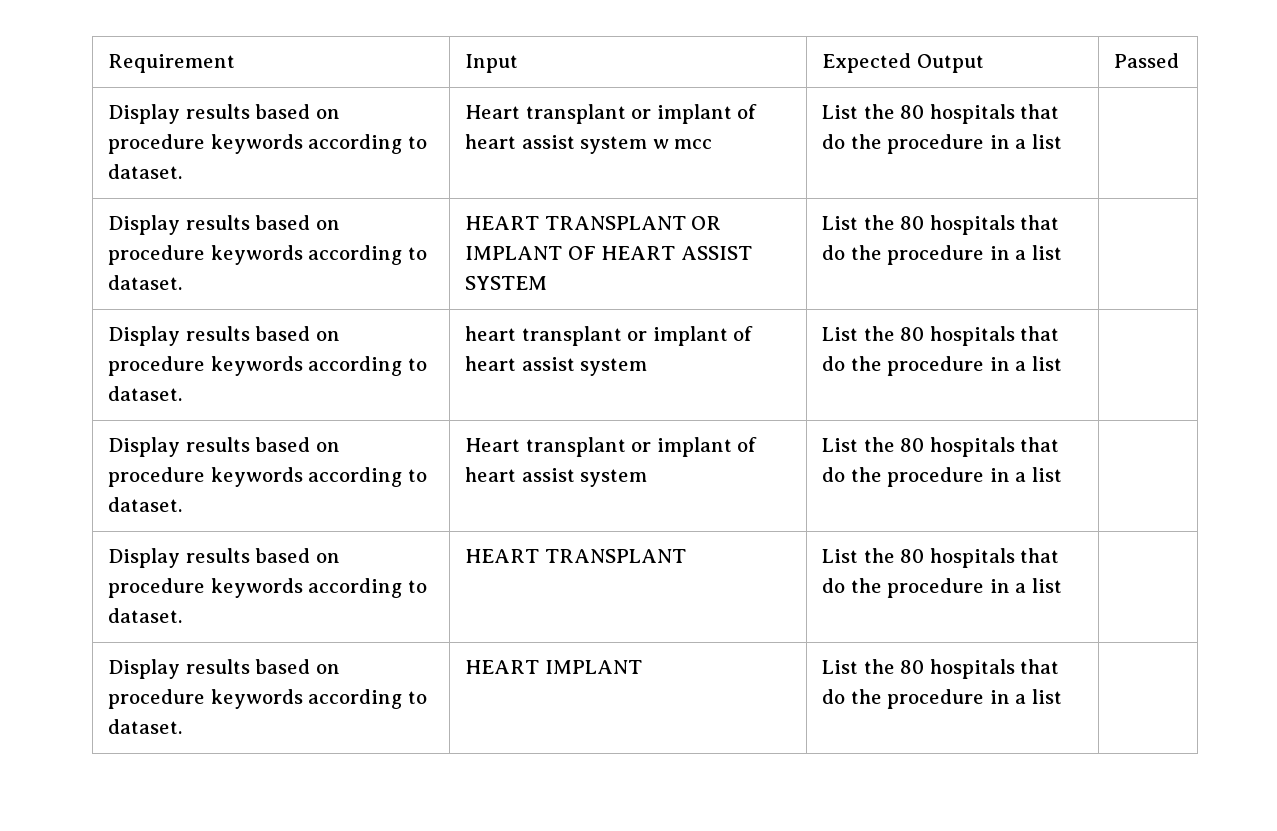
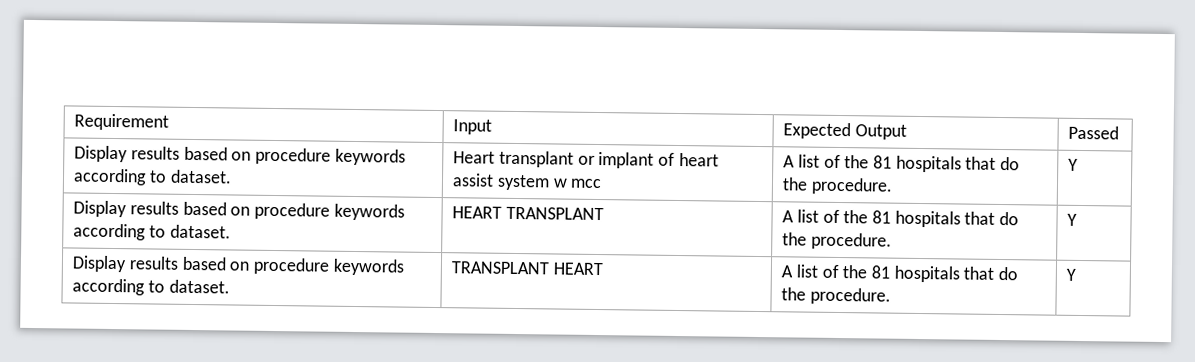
[822,104,1060,124] [822,134,1062,154] [108,215,340,235] [108,245,427,265] [108,275,183,290] [465,216,722,230] [465,246,752,260] [465,276,548,290] [822,215,1060,235] [822,245,1062,265] [108,326,340,346] [108,356,427,376] [108,386,183,401] [465,326,754,346] [465,356,648,376] [822,326,1060,346] [822,356,1062,376] [108,437,340,457] [108,467,427,487] [108,497,183,512] [465,437,758,457] [465,467,648,487] [822,437,1060,457] [822,467,1062,487] List the 80 hospitals that do the procedure in a list | // Display results based on procedure keywords according to dataset. | HEART TRANSPLANT OR IMPLANT OF HEART ASSIST SYSTEM | List the 80 hospitals that do the procedure in a list | // Display results based on procedure keywords according to dataset. | heart transplant or implant of heart assist system | List the 80 hospitals that do the procedure in a list | // Display results based on procedure keywords according to dataset. | Heart transplant or implant of heart assist system | List the 80 hospitals that do the procedure in a list | -> [783,154,1021,173] [782,177,893,195] [1068,158,1079,171] A list of the 81 hospitals that do the procedure. | Y
[822,548,1060,568] [822,578,1062,598] [108,659,340,679] [108,689,427,709] [108,719,183,734] [465,660,642,674] [822,659,1060,679] [822,689,1062,709] List the 80 hospitals that do the procedure in a list | // Display results based on procedure keywords according to dataset. | HEART IMPLANT | List the 80 hospitals that do the procedure in a list | -> [782,209,1020,228] [782,232,892,250] [1067,213,1078,226] [72,255,405,276] [72,278,230,296] [451,261,603,276] [781,264,1019,283] [781,287,891,305] [1066,268,1077,281] A list of the 81 hospitals that do the procedure. | Y // Display results based on procedure keywords according to dataset. | TRANSPLANT HEART | A list of the 81 hospitals that do the procedure. | Y

